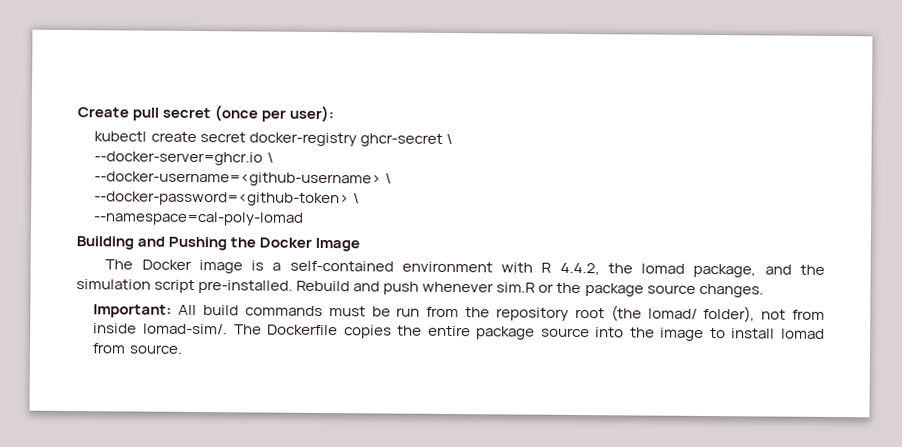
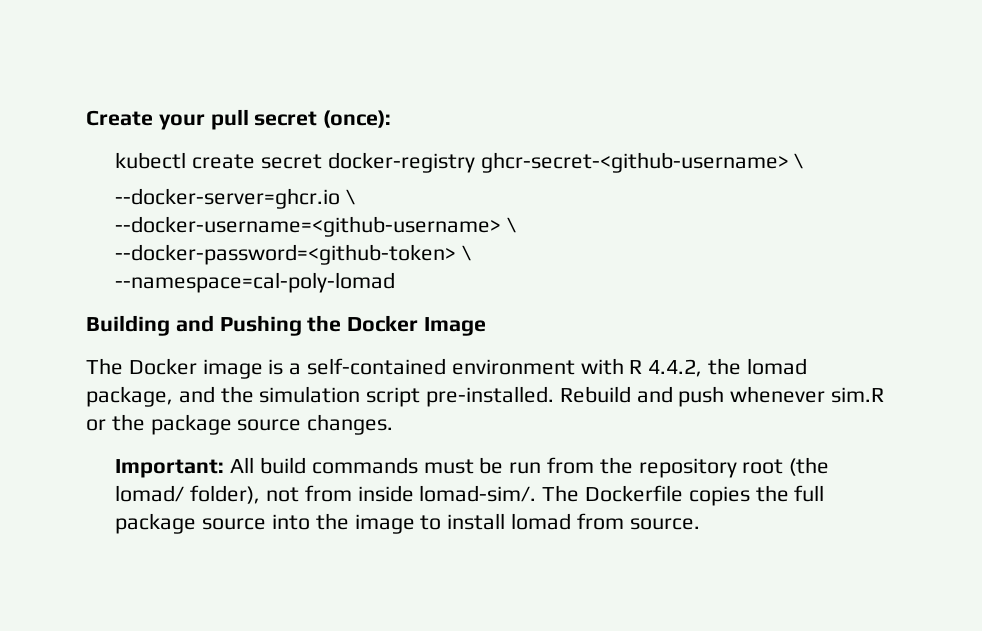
(129, 112) none -> [158,114,205,130] your
[214,105,335,123] (once per user): -> [323,110,392,128] (once):
[359,133,443,147] ghcr-secret -> [480,152,789,173] ghcr-secret-<github-username>
[427,325,471,337] entire -> [794,485,825,502] full

